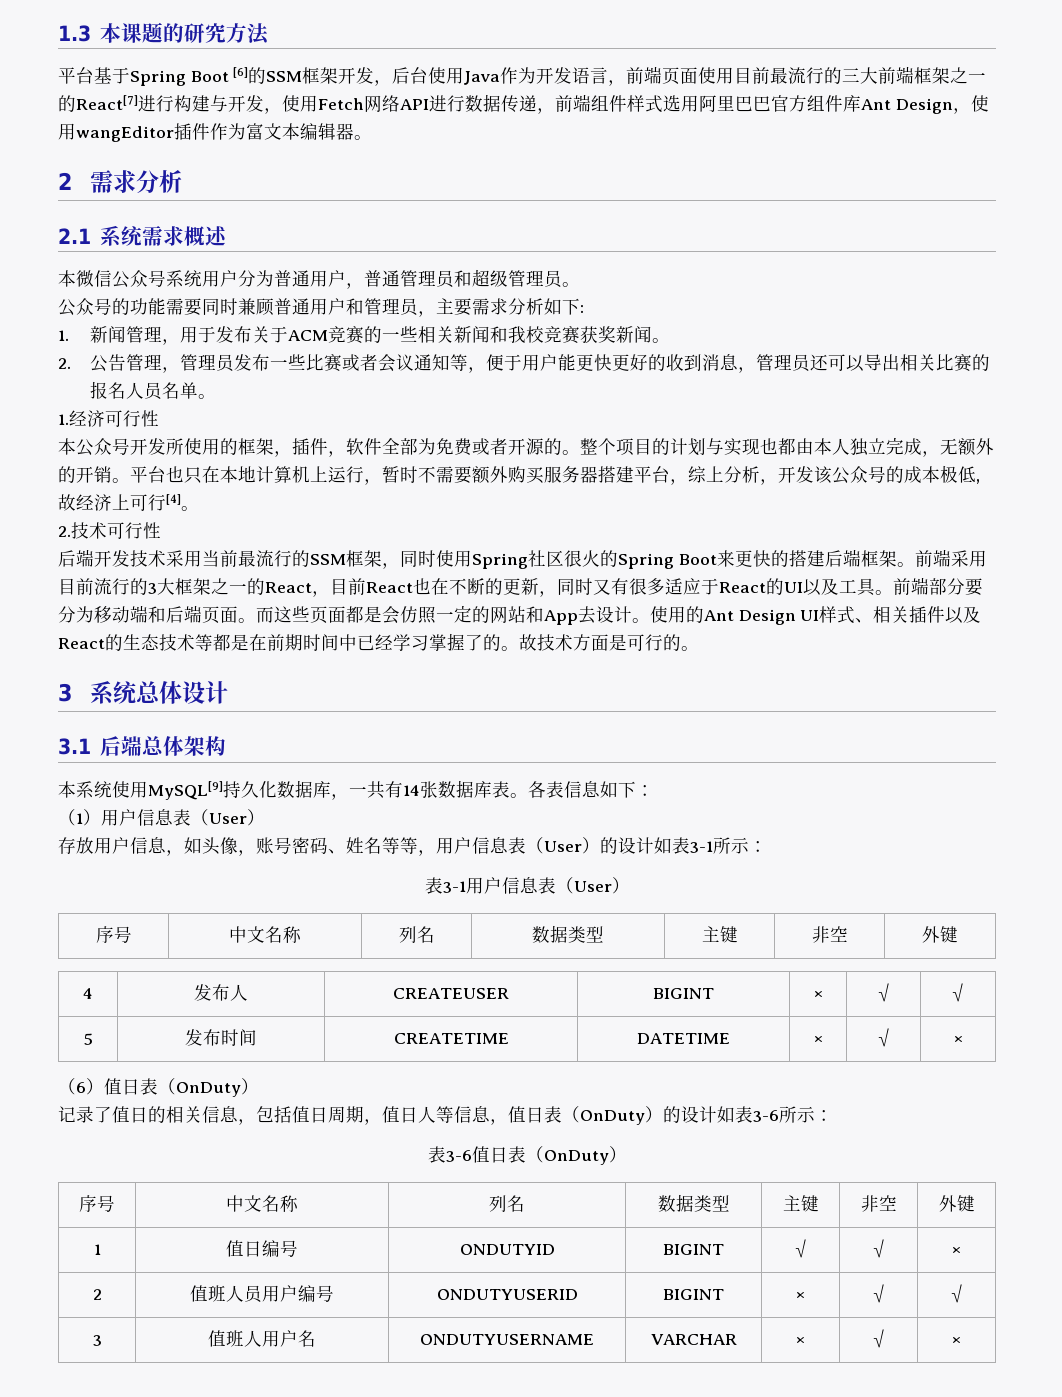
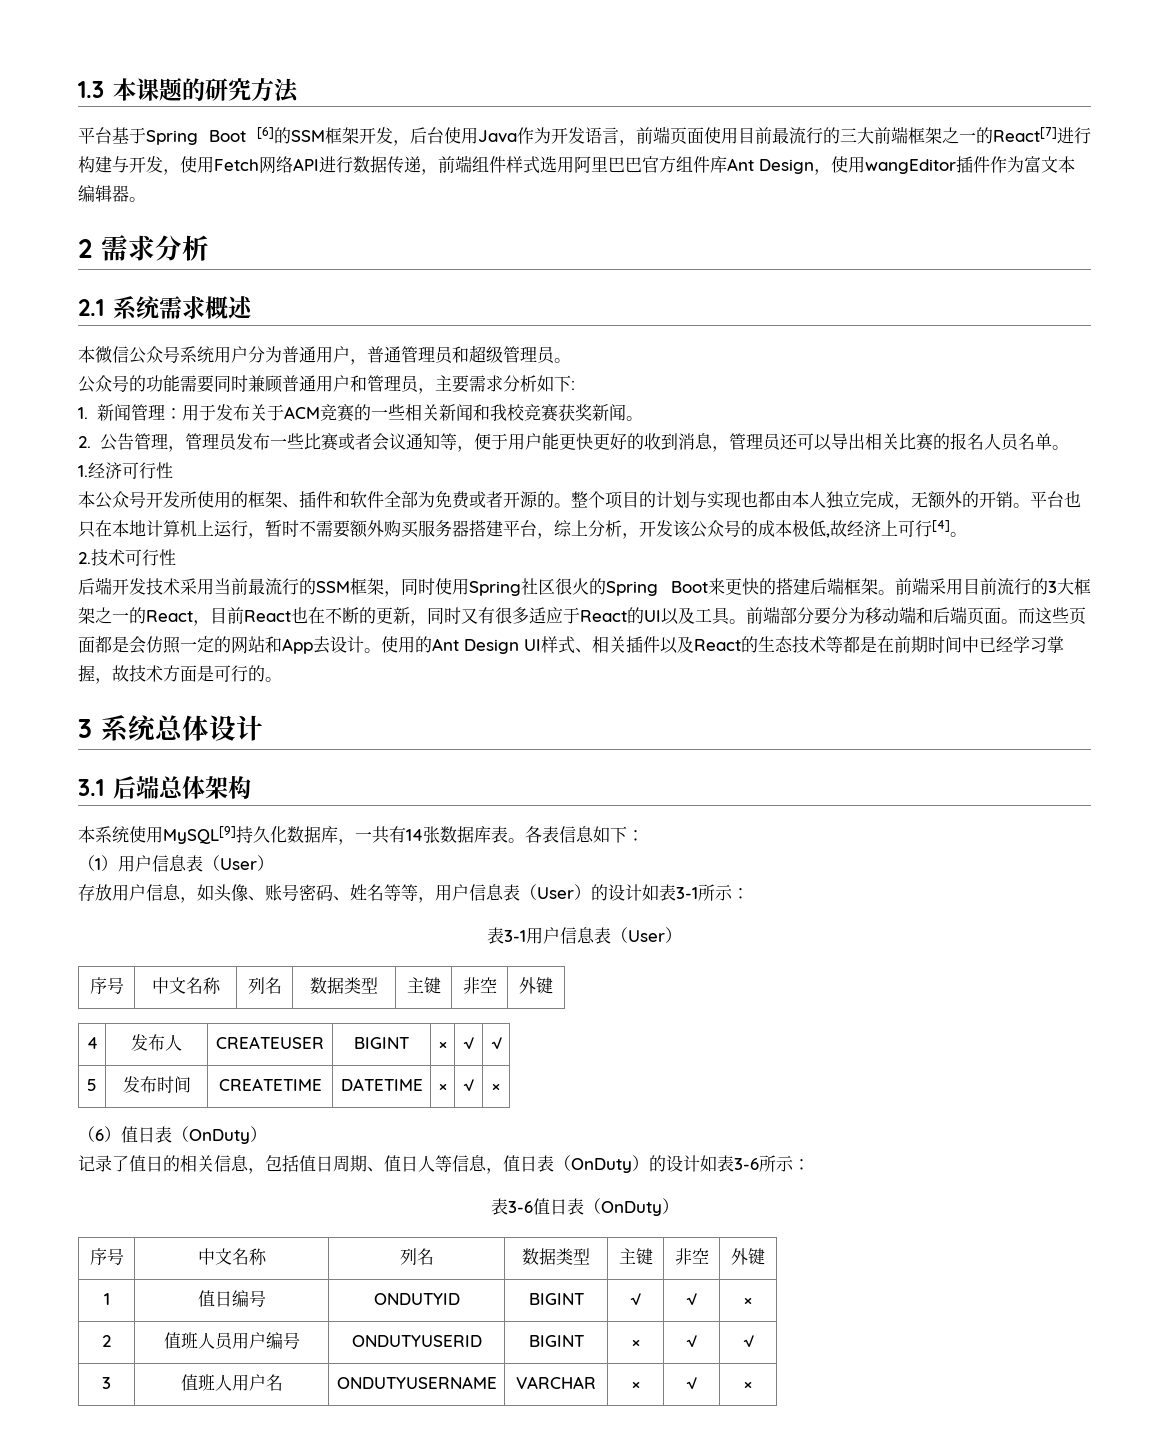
[161,339,180,345] ， -> [165,408,183,419] ：
[274,438,346,457] ，插件， -> [282,491,350,508] 、插件和
[465,634,519,651] 了的。 -> [95,678,112,684] ，
[238,850,256,856] ， -> [248,896,265,901] 、
[364,1119,382,1125] ， -> [367,1167,384,1172] 、

